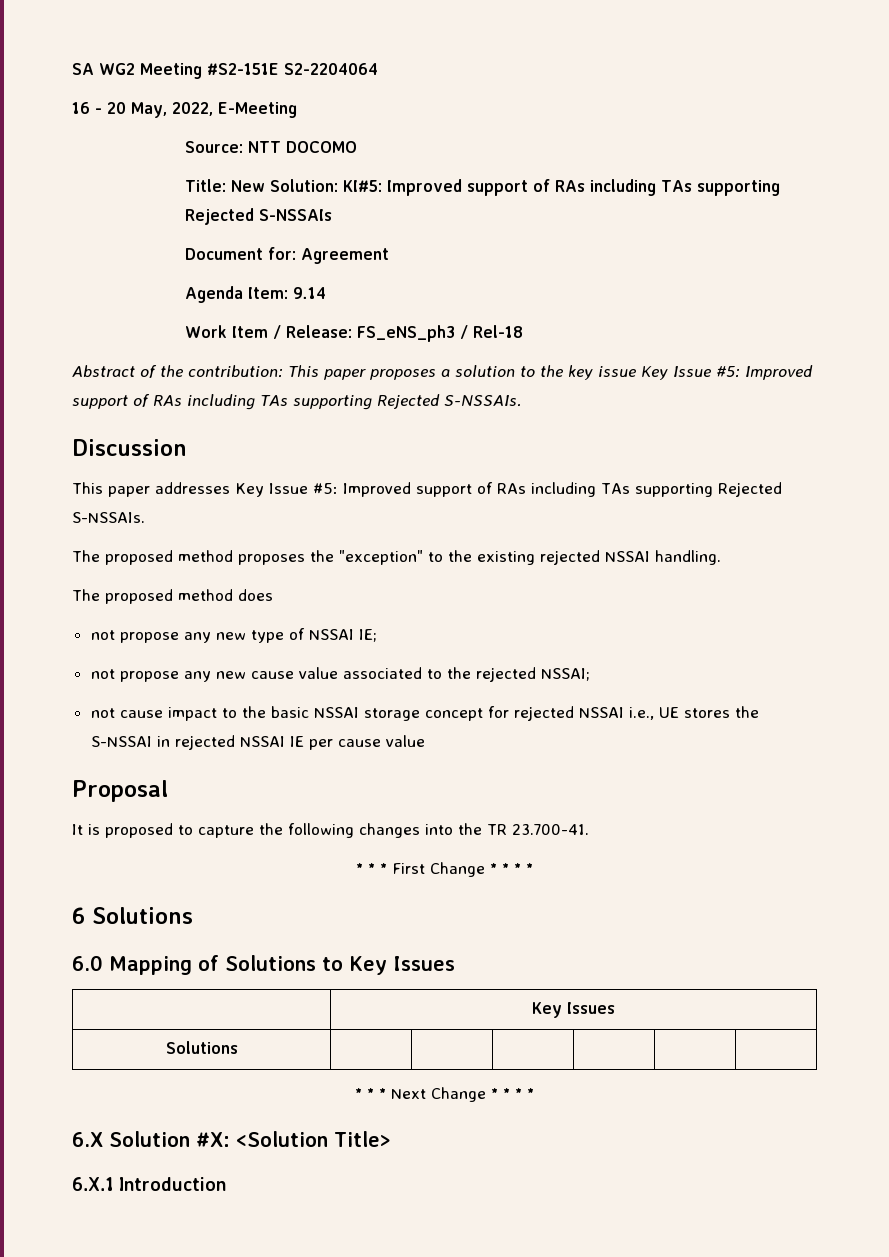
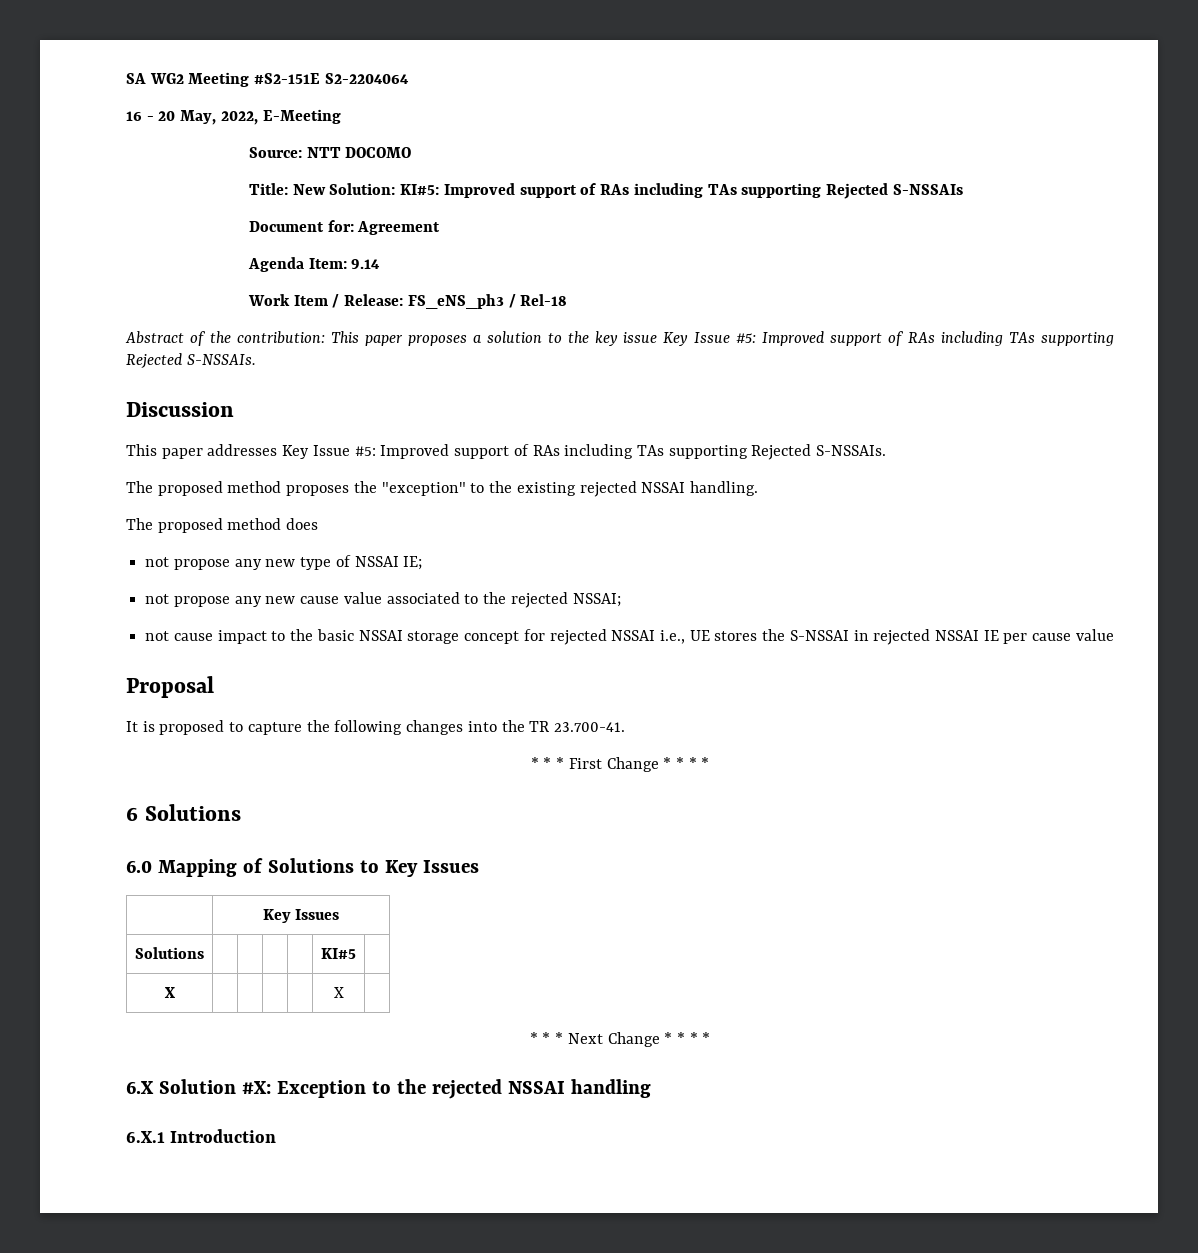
(238, 1047) none -> [321,948,356,959] [163,987,175,998] [333,987,344,998] KI#5 | // X | | | | | X
[236,1131,391,1147] <Solution Title> -> [276,1079,651,1099] Exception to the rejected NSSAI handling

